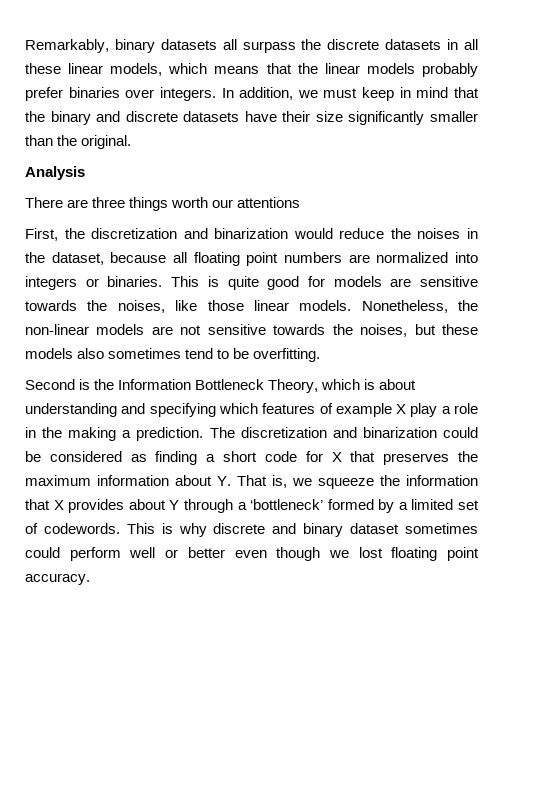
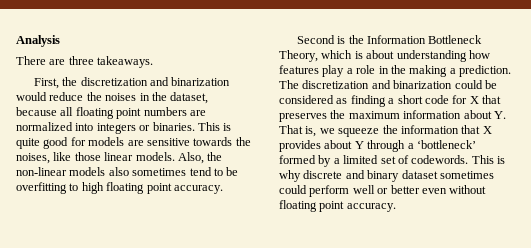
[25,39,479,53] [25,63,478,77] [25,87,479,101] [25,111,478,125] [25,135,132,149] Remarkably, binary datasets all surpass the discrete datasets in all these linear models, which means that the linear models probably prefer binaries over integers. In addition, we must keep in mind that the binary and discrete datasets have their size significantly smaller than the original. // -> (16, 41) none
[129,197,301,211] things worth our attentions -> [97,56,154,68] takeaways.
[361,300,448,313] Nonetheless, -> [177,152,204,164] Also,
[151,324,479,337] [25,348,73,359] are not sensitive towards the noises, but these models -> (106, 171) none
[253,348,321,362] overfitting. -> [16,182,223,194] overfitting to high floating point accuracy.
[121,403,407,417] and specifying which features of example X -> [468,50,490,59] [279,65,319,74] how features
[276,547,383,561] though we lost -> [449,185,487,194] without

